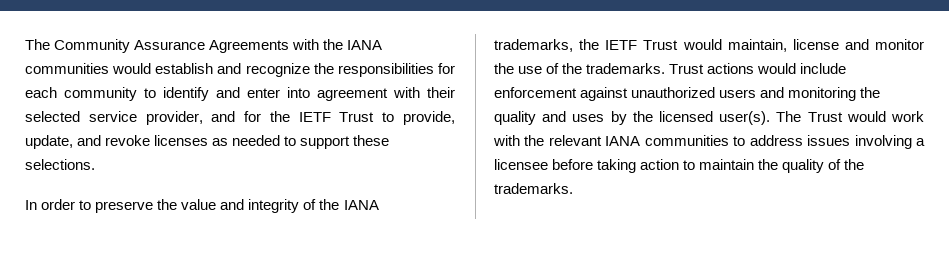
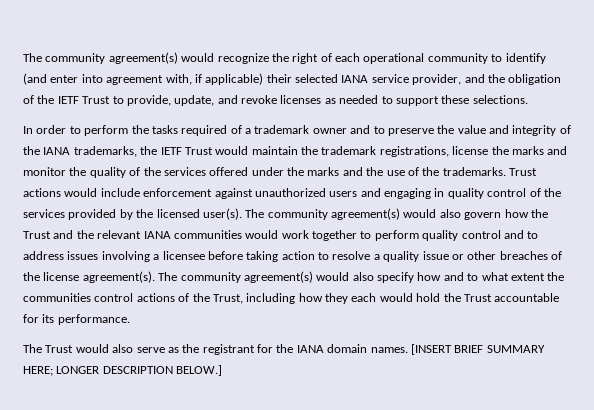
[25,39,383,53] [25,63,456,77] [25,87,57,98] The Community Assurance Agreements with the IANA communities would establish and recognize the responsibilities for each -> [23,52,425,64] The community agreement(s) would recognize the right of each operational
[216,87,240,98] and -> [23,73,47,85] (and
[393,87,420,98] with -> [165,73,264,85] with, if applicable)
(80, 116) none -> [341,75,369,83] IANA
[244,111,262,122] for -> [487,74,562,85] [23,95,34,104] the obligation of
(92, 205) none -> [84,125,385,136] perform the tasks required of a trademark owner and to
[727,39,924,52] maintain, license and monitor -> [251,146,568,157] [23,167,363,178] maintain the trademark registrations, license the marks and monitor the quality of the services offered under the marks and
[788,87,881,101] [494,111,605,125] monitoring the quality and uses -> [384,188,561,199] [23,209,117,220] engaging in quality control of the services provided
[807,111,924,122] [493,135,729,146] Trust would work with the relevant IANA communities -> [267,208,548,220] [23,230,524,241] community agreement(s) would also govern how the Trust and the relevant IANA communities would work together to perform quality control and
[699,159,865,173] [494,183,573,194] maintain the quality of the trademarks. -> [332,251,562,262] [23,271,565,283] [23,293,560,304] [23,314,130,325] [23,344,545,355] [23,365,223,376] resolve a quality issue or other breaches of the license agreement(s). The community agreement(s) would also specify how and to what extent the communities control actions of the Trust, including how they each would hold the Trust accountable for its performance. // The Trust would also serve as the registrant for the IANA domain names. [INSERT BRIEF SUMMARY HERE; LONGER DESCRIPTION BELOW.]

